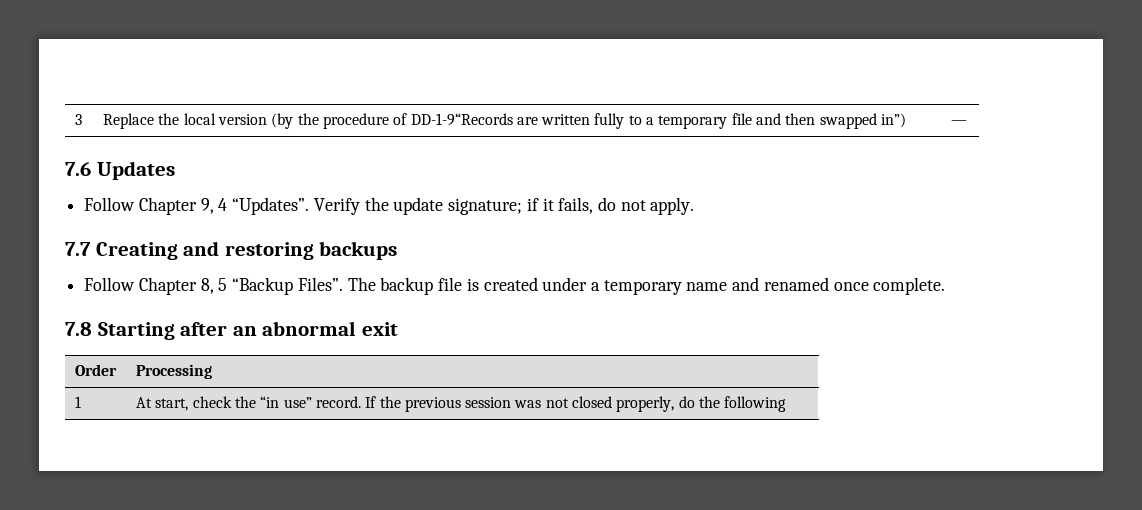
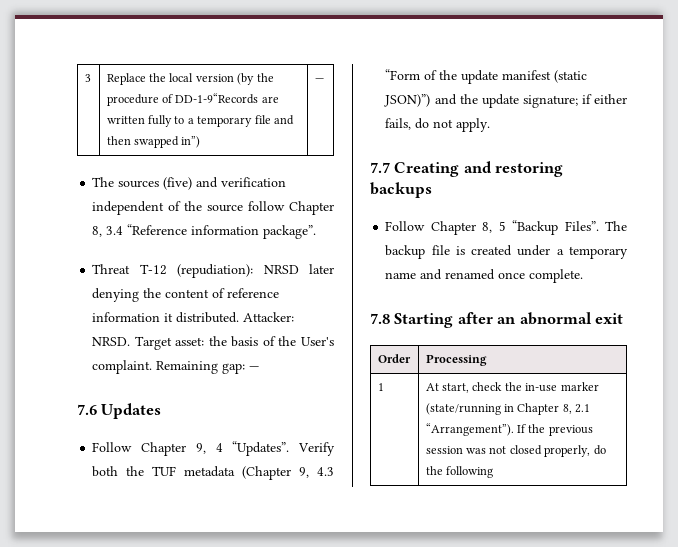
(967, 122) none -> [92,177,287,190] [92,201,334,215] [92,224,317,239] [92,264,334,278] [92,288,280,302] [92,312,295,323] [92,336,334,350] [92,360,260,374] // The sources (five) and verification independent of the source follow Chapter 8, 3.4 “Reference information package”. // Threat T-12 (repudiation): NRSD later denying the content of reference information it distributed. Attacker: NRSD. Target asset: the basis of the User's complaint. Remaining gap: —
(360, 206) none -> [92,466,334,480] [385,69,588,84] [384,94,457,107] both the TUF metadata (Chapter 9, 4.3 “Form of the update manifest (static JSON)”) and
[542,198,554,211] it -> [594,94,627,104] either
[260,396,361,408] “in use” record. -> [525,382,599,392] [425,403,591,415] [425,423,514,436] in-use marker (state/running in Chapter 8, 2.1 “Arrangement”).

